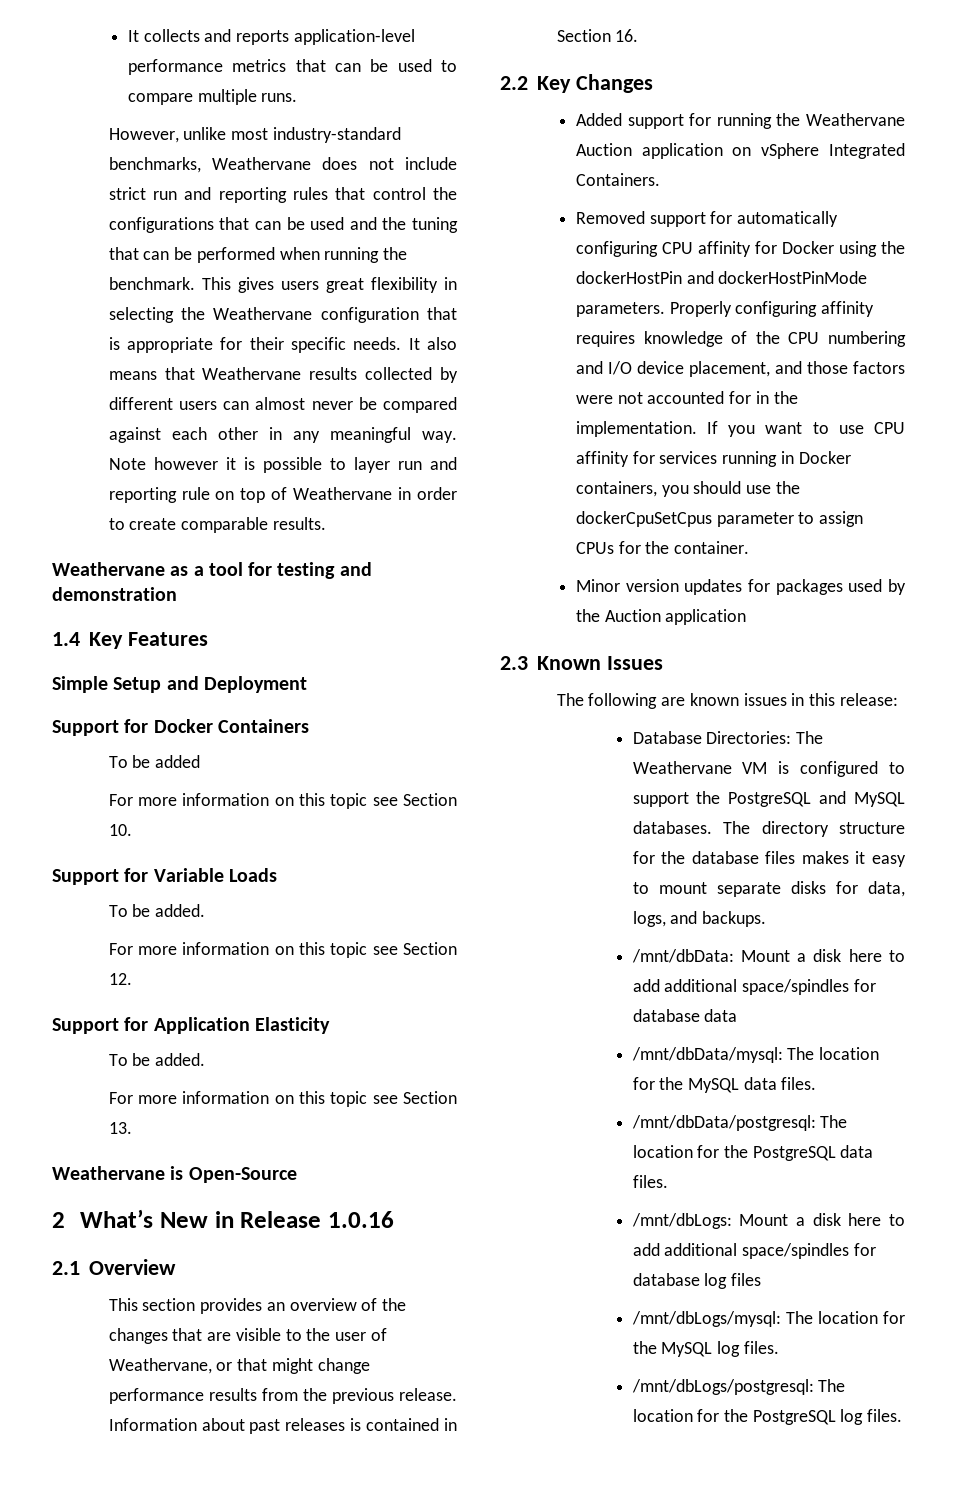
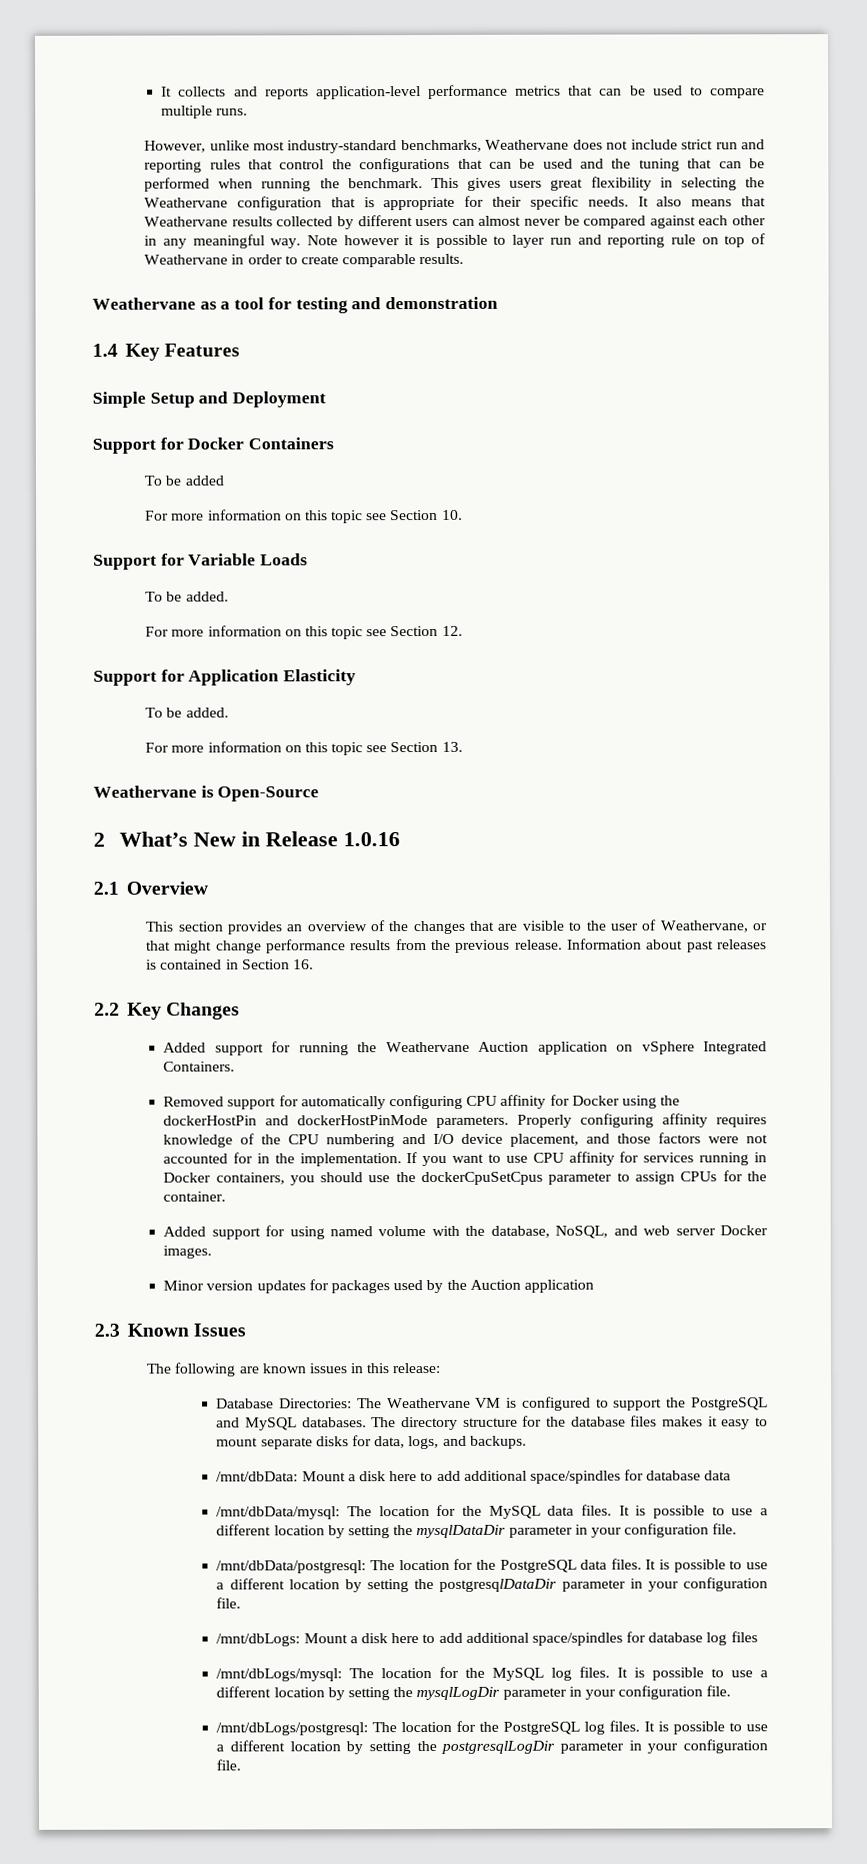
(750, 547) none -> [163,1225,768,1240] [163,1245,213,1259] // Added support for using named volume with the database, NoSQL, and web server Docker images.
(817, 1083) none -> [618,1505,768,1519] [216,1523,738,1539] It is possible to use a different location by setting the mysqlDataDir parameter in your configuration file.
(668, 1181) none -> [645,1559,768,1573] [216,1577,769,1593] [216,1597,242,1609] It is possible to use a different location by setting the postgresqlDataDir parameter in your configuration file.
(779, 1347) none -> [617,1667,769,1681] [216,1685,732,1701] It is possible to use a different location by setting the mysqlLogDir parameter in your configuration file.
(903, 1415) none -> [644,1721,769,1735] [216,1739,769,1755] [216,1759,242,1771] It is possible to use a different location by setting the postgresqlLogDir parameter in your configuration file.

